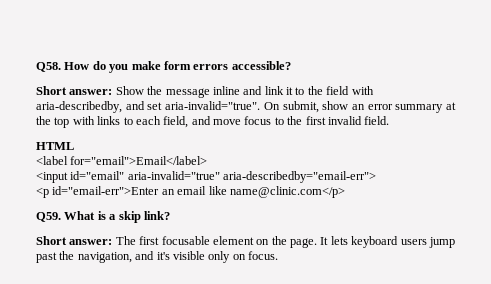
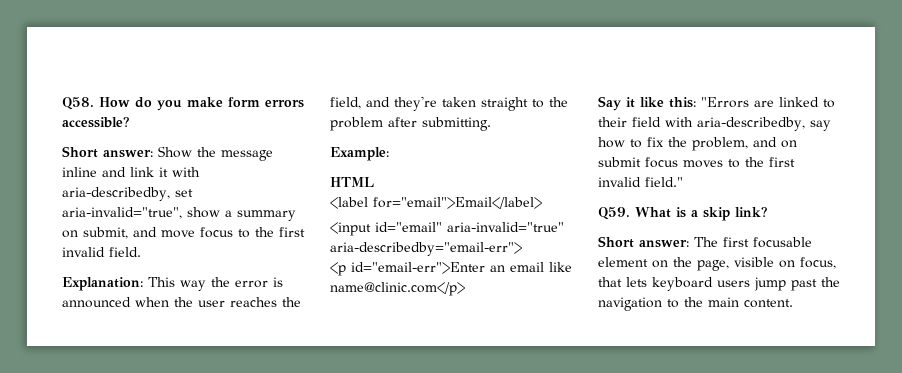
[295,86,374,95] [36,101,456,113] [36,116,189,128] to the field with aria-describedby, and set aria-invalid="true". On submit, show an error summary at the top with links to each field, -> [172,167,200,177] [62,187,193,201] [62,207,296,221] [62,227,128,239] with aria-describedby, set aria-invalid="true", show a summary on submit,
(390, 120) none -> [62,277,283,291] [62,297,301,308] [330,96,568,111] [330,117,491,131] [330,147,389,161] // Explanation: This way the error is announced when the user reaches the field, and they're taken straight to the problem after submitting. // Example:
(345, 192) none -> [598,96,835,111] [598,117,831,131] [598,137,797,151] [598,157,795,168] [598,177,683,187] // Say it like this: "Errors are linked to their field with aria-describedby, say how to fix the problem, and on submit focus moves to the first invalid field."
[290,237,329,248] page. It -> [697,257,836,271] [598,277,622,287] page, visible on focus, that
[77,251,278,263] navigation, and it's visible only on focus. -> [598,297,793,311] navigation to the main content.

